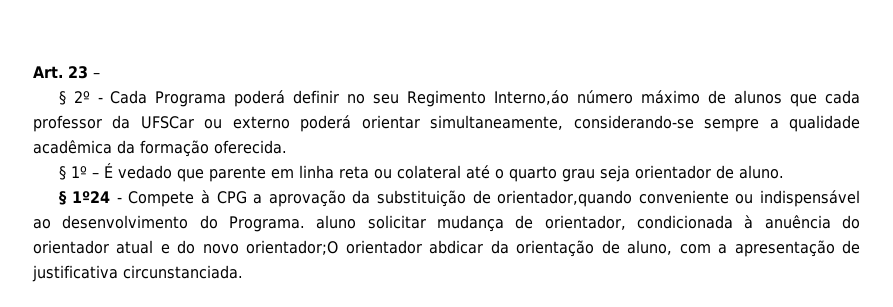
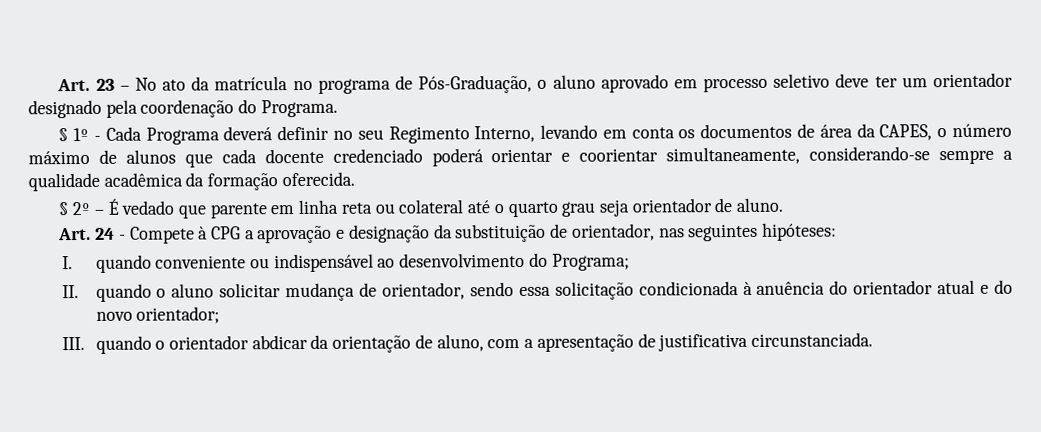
[58,91,90,105] // § 2º -> [134,72,1013,94] [28,99,338,119] [58,127,90,142] No ato da matrícula no programa de Pós-Graduação, o aluno aprovado em processo seletivo deve ter um orientador designado pela coordenação do Programa. // § 1º
[234,90,286,107] poderá -> [223,126,274,141] deverá
[494,90,570,105] Interno,áo -> [474,123,948,143] Interno, levando em conta os documentos de área da CAPES, o
[33,115,420,132] professor da UFSCar ou externo poderá orientar -> [264,148,659,167] docente credenciado poderá orientar e coorientar
[70,166,87,178] 1º -> [72,201,91,216] 2º
[58,191,111,205] § 1º24 -> [58,227,116,241] Art. 24
(346, 198) none -> [336,224,430,243] e designação
[497,190,633,207] orientador,quando -> [571,222,837,242] [62,254,152,273] orientador, nas seguintes hipóteses: // I. quando
[229,216,305,232] Programa. -> [551,253,630,271] [62,283,167,302] Programa; // II. quando o
(626, 222) none -> [469,281,634,300] sendo essa solicitação
[246,240,339,255] orientador;O -> [136,306,221,324] [62,335,166,354] orientador; // III. quando o

